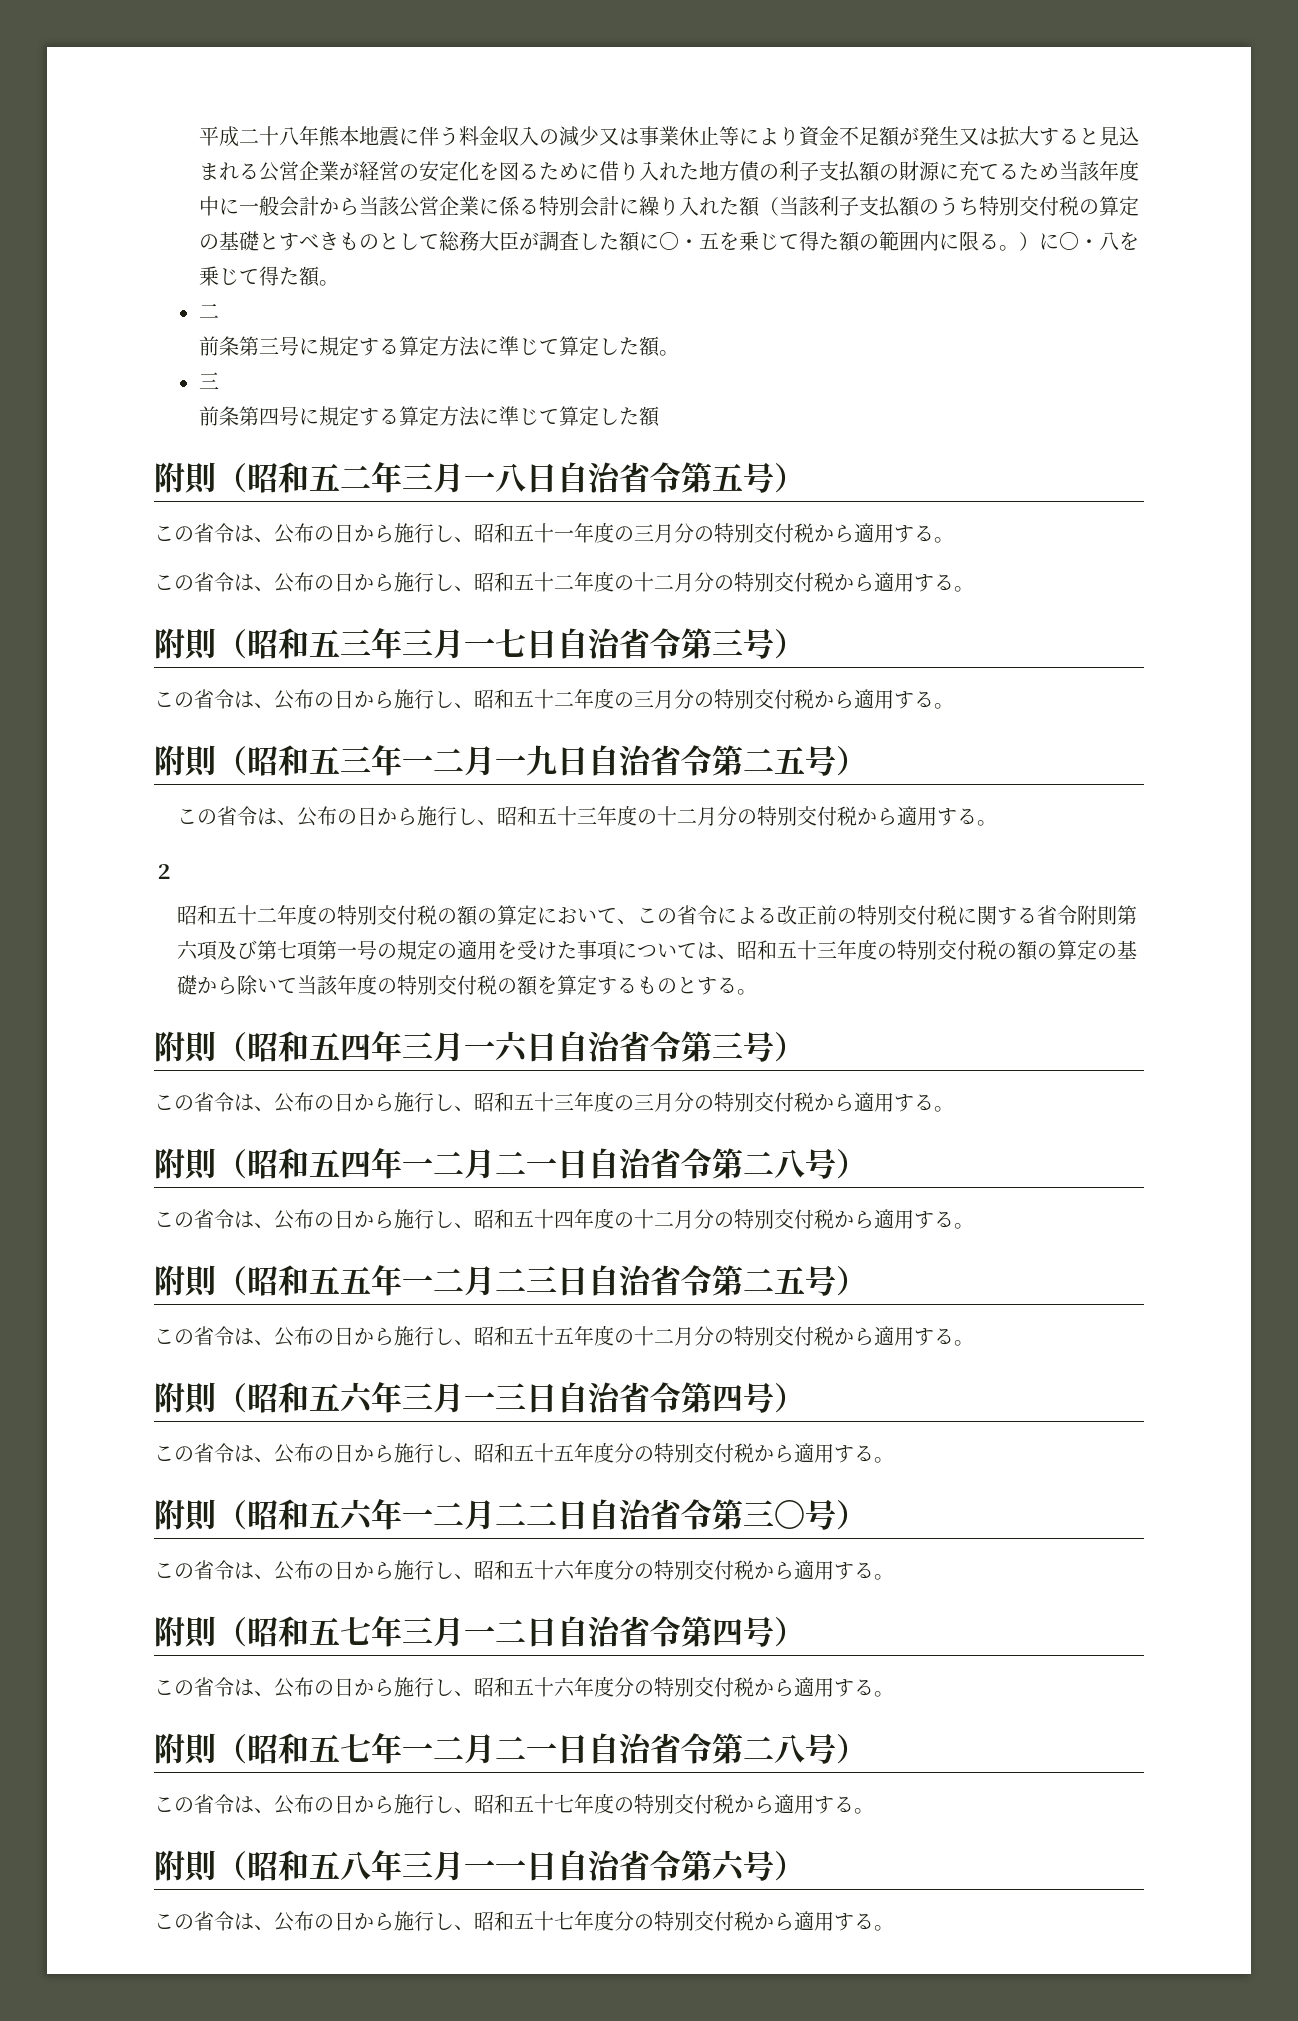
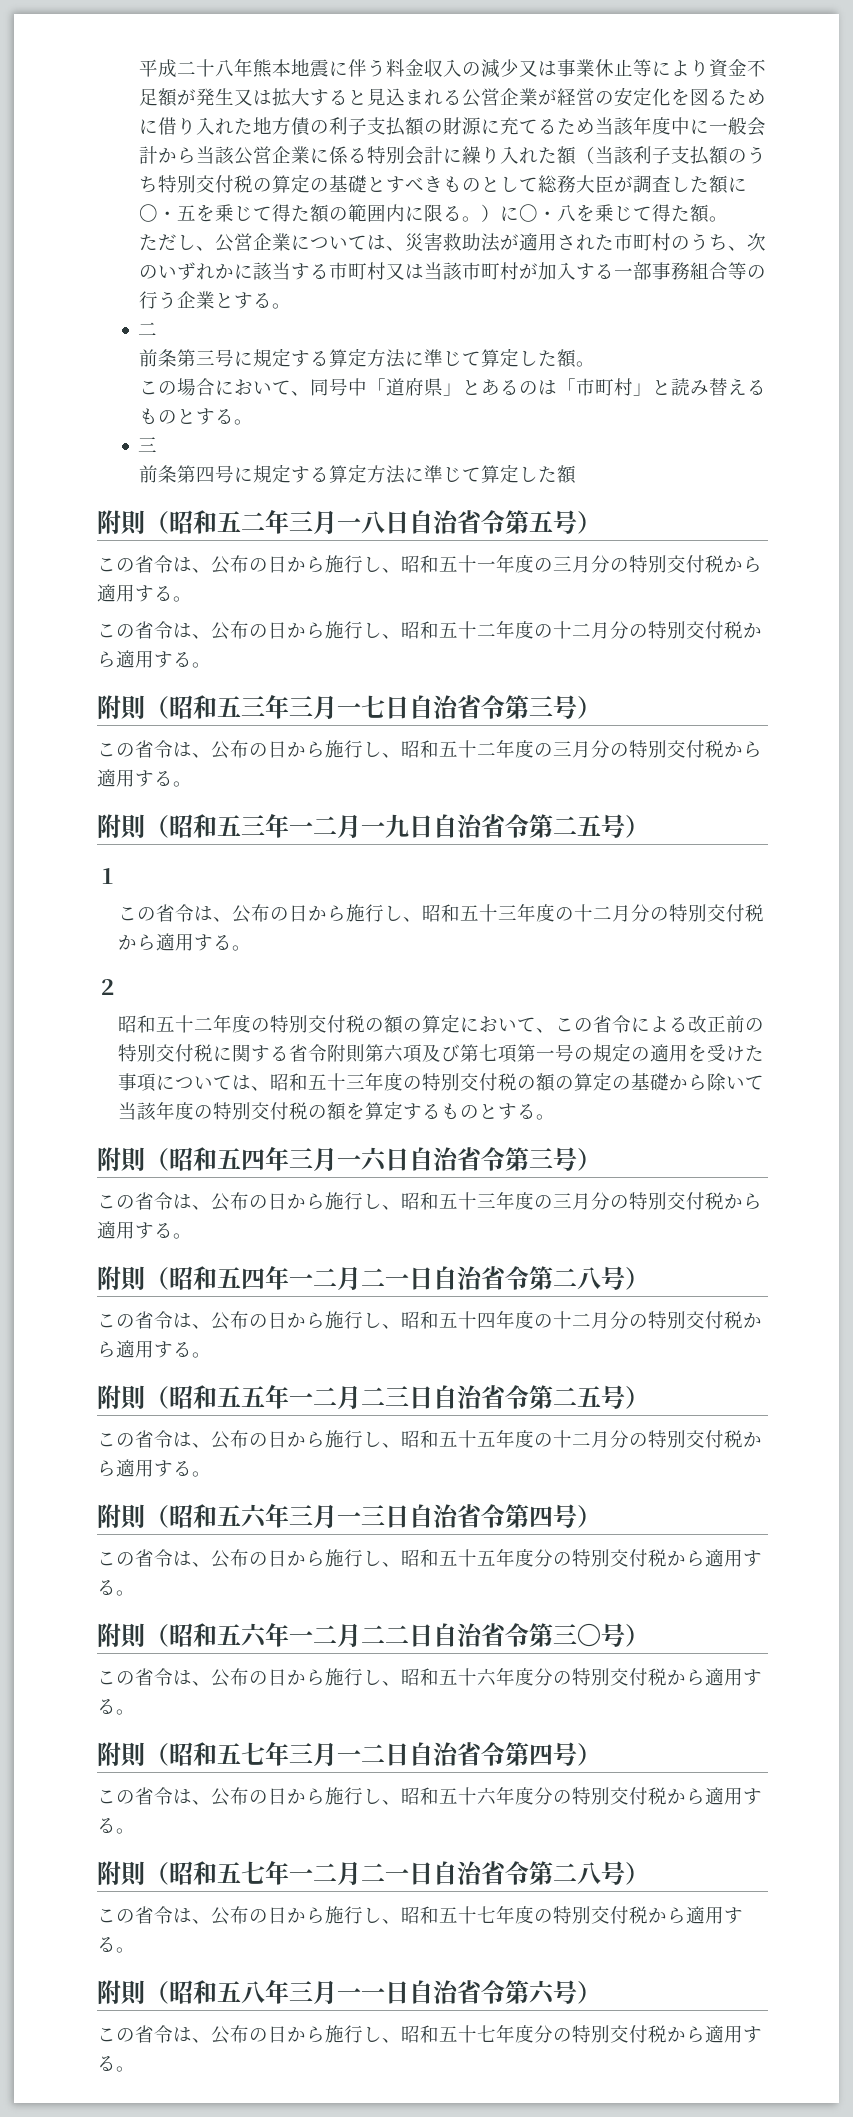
(339, 283) none -> [138,233,766,252] [138,262,766,281] [138,291,291,309] // ただし、公営企業については、災害救助法が適用された市町村のうち、次のいずれかに該当する市町村又は当該市町村が加入する一部事務組合等の行う企業とする。
(679, 353) none -> [138,378,766,396] [138,408,253,425] // この場合において、同号中「道府県」とあるのは「市町村」と読み替えるものとする。
(867, 761) none -> [97,868,118,884] // １

